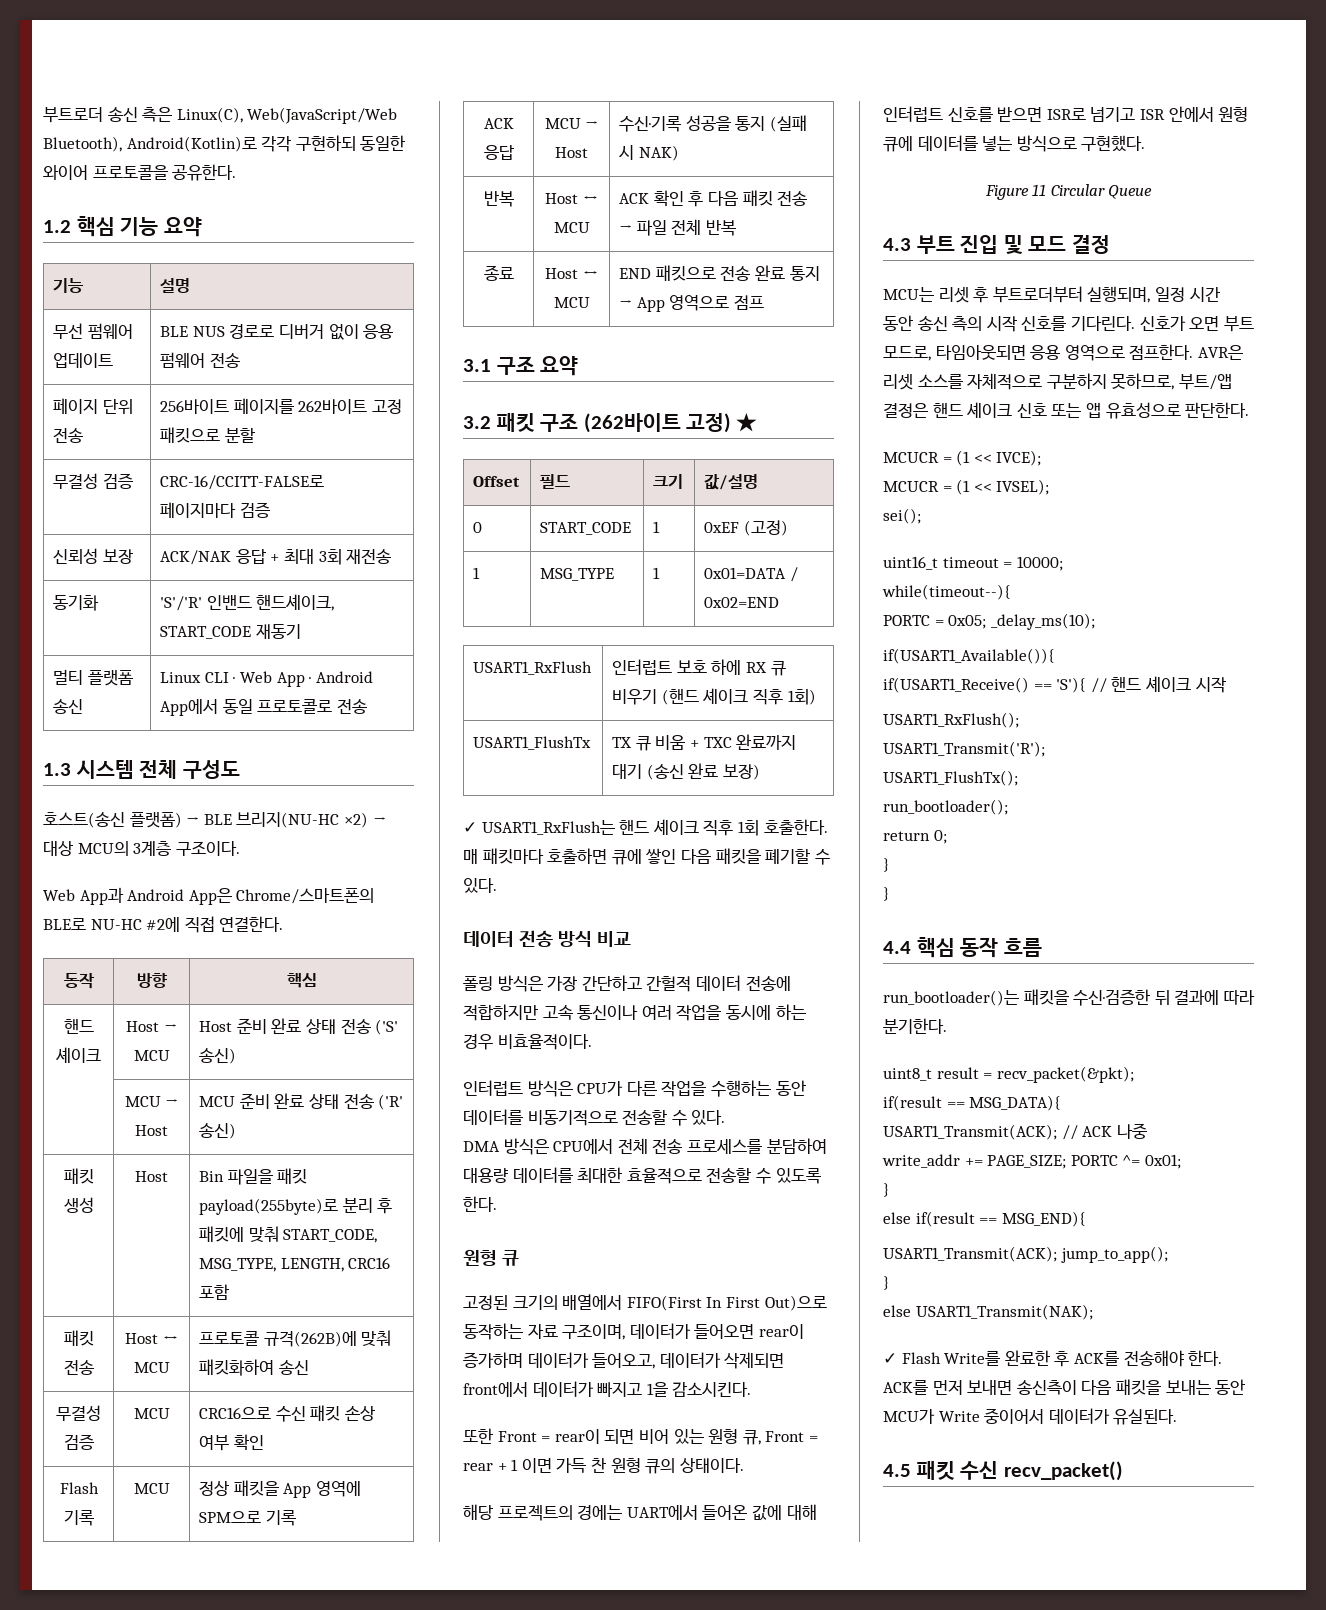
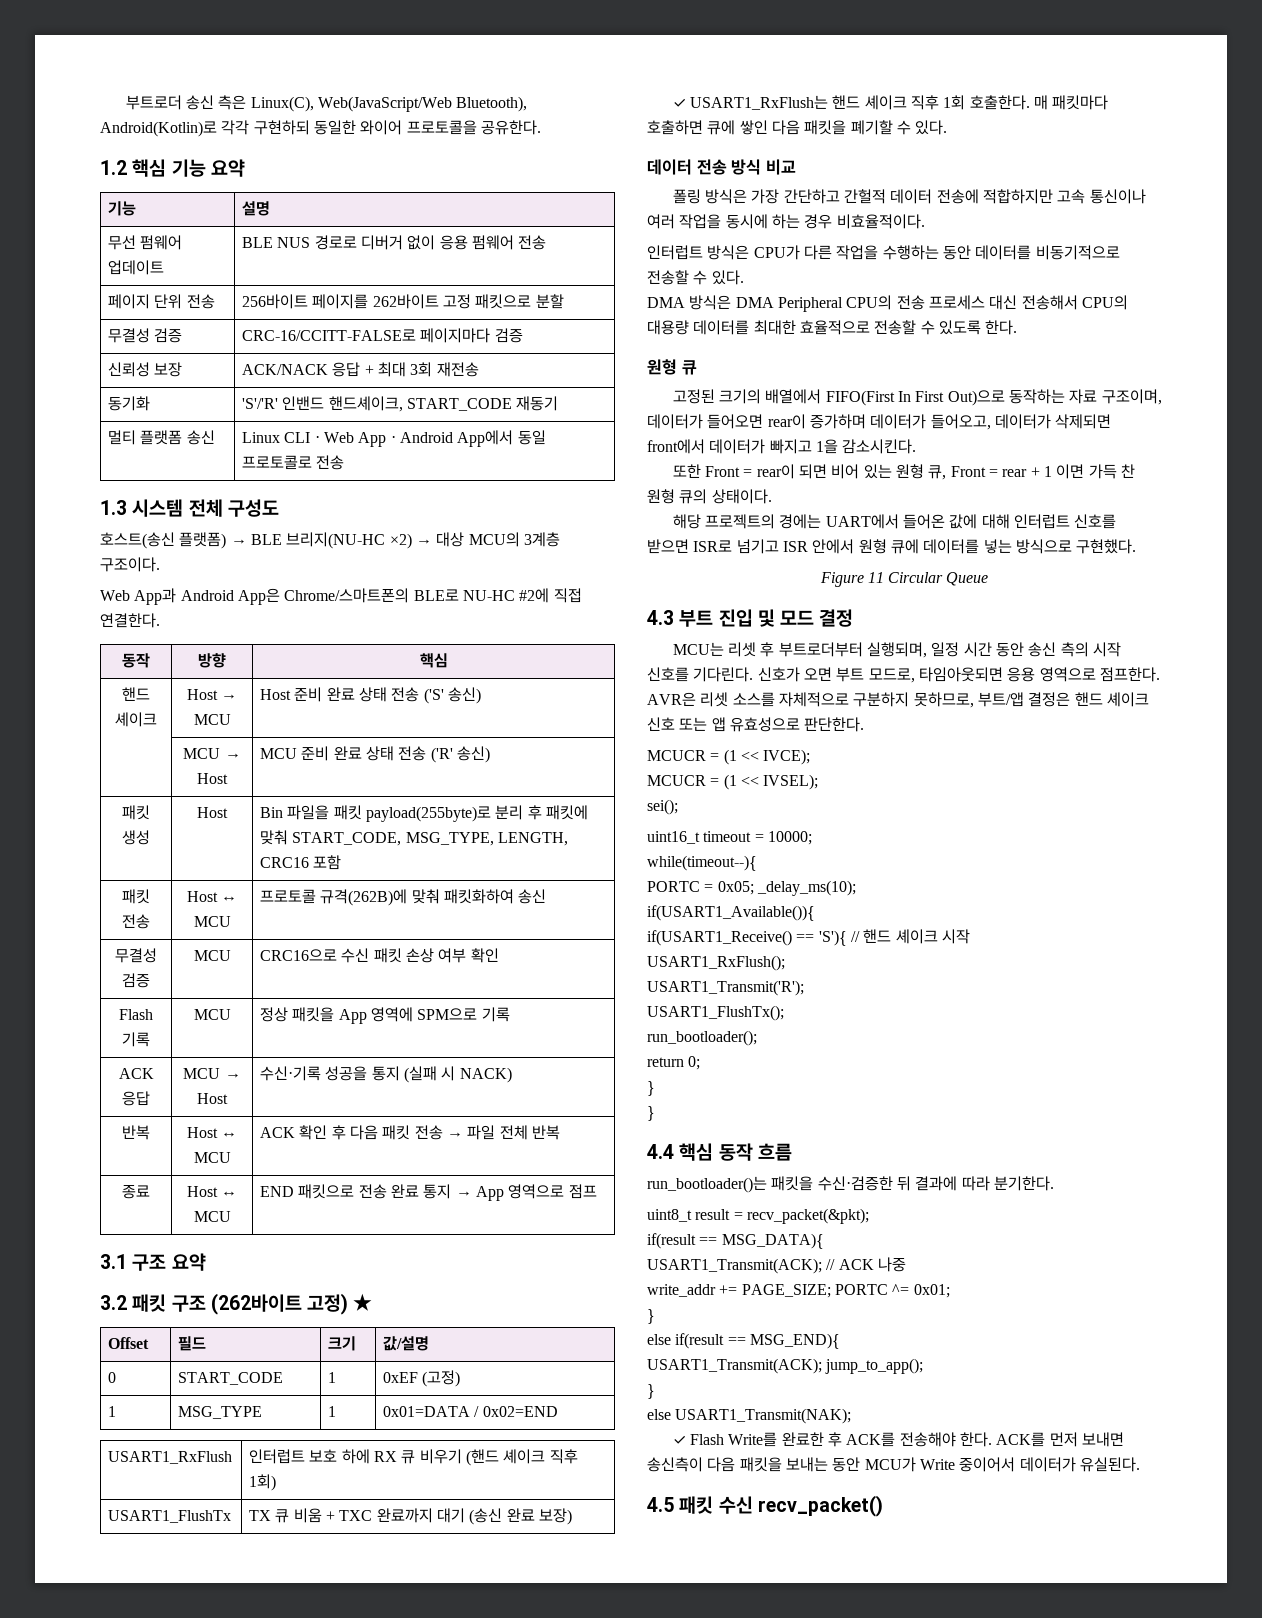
[160,550,232,565] ACK/NAK -> [242,364,329,375] ACK/NACK
[638,145,679,161] NAK) -> [459,1067,512,1083] NACK)
[553,1138,827,1154] CPU에서 전체 전송 프로세스를 분담하여 -> [735,295,1128,312] DMA Peripheral CPU의 전송 프로세스 대신 전송해서 CPU의

